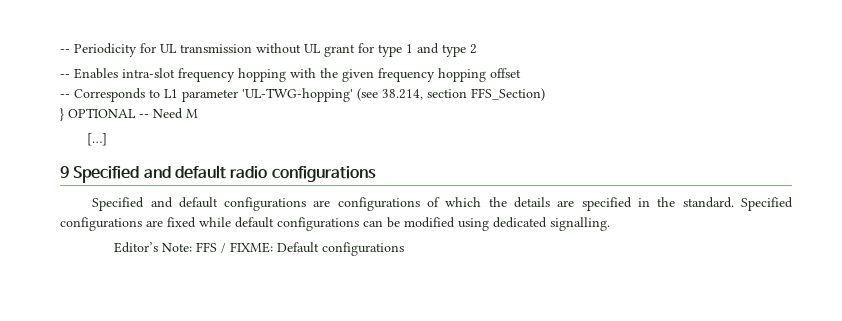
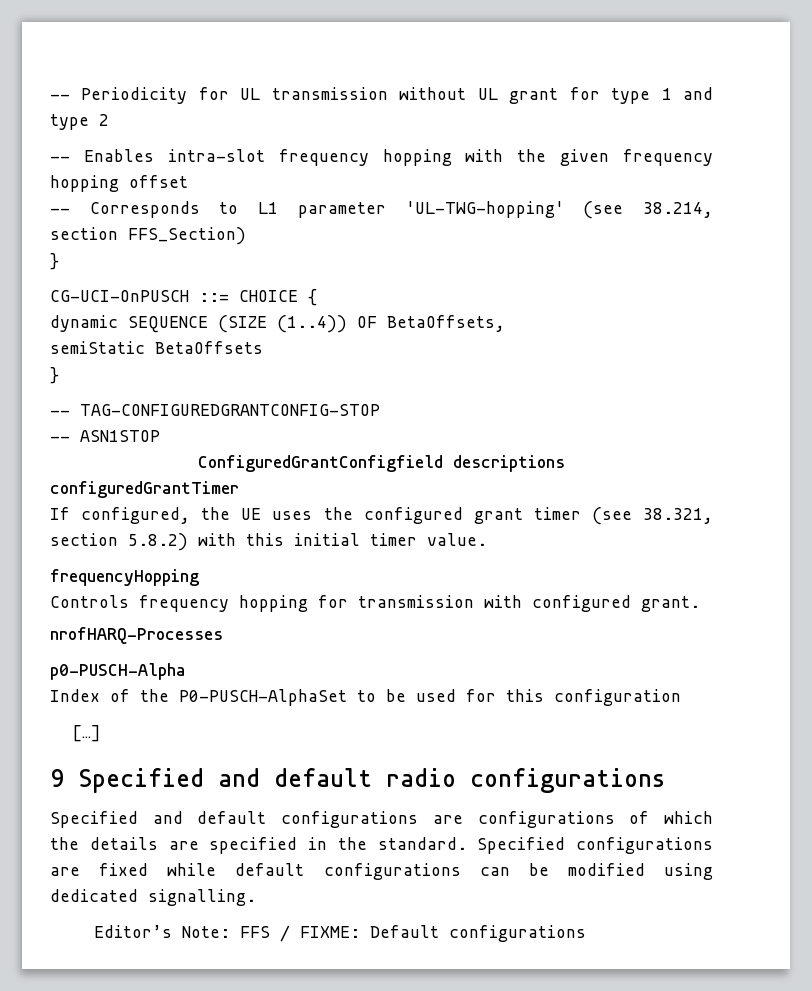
[68,108,198,119] OPTIONAL -- Need M -> [50,289,317,306] [50,315,505,333] [50,341,263,354] [50,367,59,384] [50,404,380,416] [50,430,160,442] [198,455,565,472] [50,481,239,498] [50,507,714,525] [50,533,487,551] [50,569,199,586] [50,595,700,612] [50,627,223,644] [50,663,186,680] [50,689,681,706] // CG-UCI-OnPUSCH ::= CHOICE { // dynamic SEQUENCE (SIZE (1..4)) OF BetaOffsets, // semiStatic BetaOffsets // } // -- TAG-CONFIGUREDGRANTCONFIG-STOP // -- ASN1STOP // ConfiguredGrantConfigfield descriptions // configuredGrantTimer // If configured, the UE uses the configured grant timer (see 38.321, section 5.8.2) with this initial timer value. // frequencyHopping // Controls frequency hopping for transmission with configured grant. // nrofHARQ-Processes // p0-PUSCH-Alpha // Index of the P0-PUSCH-AlphaSet to be used for this configuration

